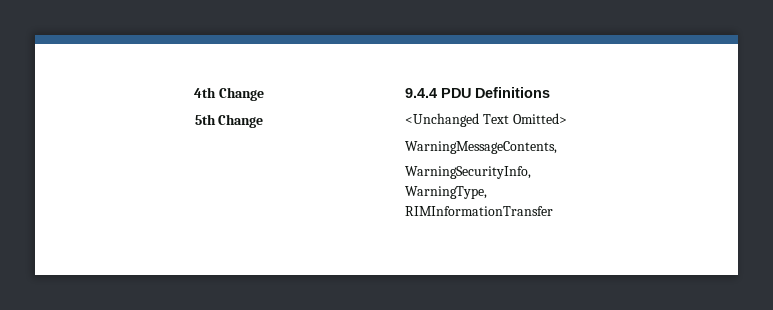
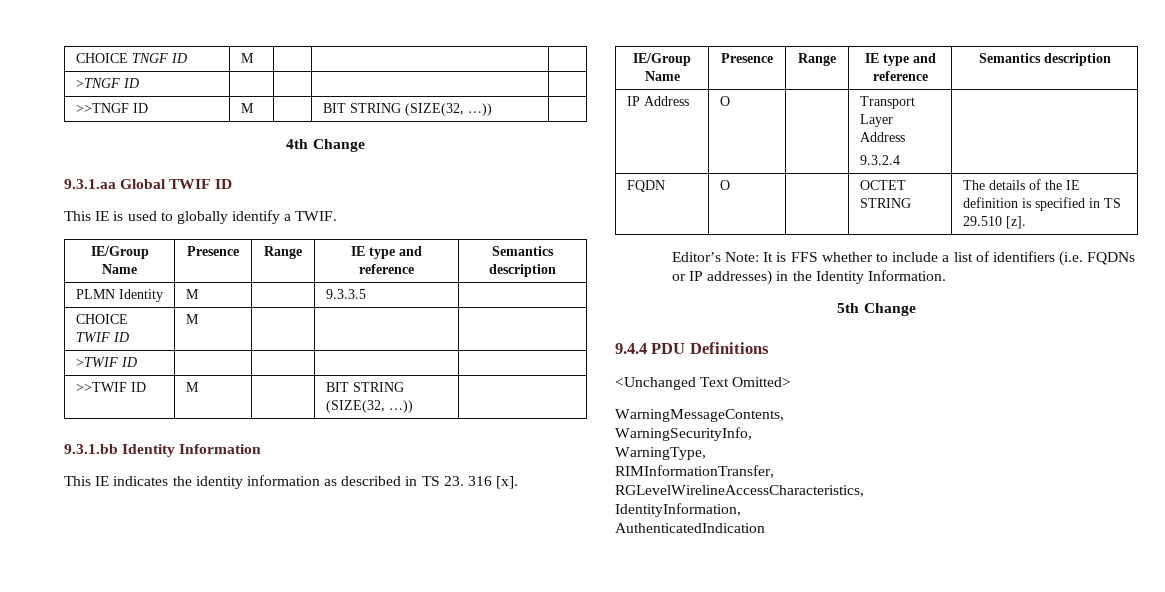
[194,87,264,101] 4th Change -> [75,53,187,63] [240,53,254,63] [75,78,139,88] [75,103,148,113] [240,103,254,113] [322,103,492,116] [286,139,365,152] [64,179,232,189] [64,210,338,224] [90,246,149,259] [102,264,137,274] [187,246,239,256] [264,246,302,259] [351,246,422,259] [359,264,414,274] [492,246,554,256] [489,264,556,277] [75,289,163,302] [185,289,199,299] [325,289,366,299] [75,314,128,324] [75,332,129,342] [185,314,199,324] [75,357,137,367] [75,382,146,392] [185,382,199,392] [325,382,404,392] [325,400,413,413] [64,444,262,457] [64,475,519,489] [633,53,691,66] [644,71,680,81] [721,53,773,63] [798,53,836,66] [864,53,936,66] [872,71,928,81] [978,53,1111,66] [626,96,689,106] [719,96,730,106] [859,96,915,109] [859,114,893,127] [859,132,905,142] [859,155,900,165] [626,180,665,192] [719,180,730,190] [859,180,906,190] [859,198,911,208] [962,179,1080,190] [962,197,1121,211] [962,216,1026,229] [671,251,1136,266] [671,270,947,285] CHOICE TNGF ID | M | | | // >TNGF ID | | | | // >>TNGF ID | M | | BIT STRING (SIZE(32, …)) | // 4th Change // 9.3.1.aa Global TWIF ID // This IE is used to globally identify a TWIF. // IE/Group Name | Presence | Range | IE type and reference | Semantics description // PLMN Identity | M | | 9.3.3.5 | // CHOICE TWIF ID | M | | | // >TWIF ID | | | | // >>TWIF ID | M | | BIT STRING (SIZE(32, …)) | // 9.3.1.bb Identity Information // This IE indicates the identity information as described in TS 23. 316 [x]. // IE/Group Name | Presence | Range | IE type and reference | Semantics description // IP Address | O | | Transport Layer Address // 9.3.2.4 | // FQDN | O | | OCTET STRING | The details of the IE definition is specified in TS 29.510 [z]. // Editor’s Note: It is FFS whether to include a list of identifiers (i.e. FQDNs or IP addresses) in the Identity Information.
[405,206,553,216] RIMInformationTransfer -> [615,465,774,478] [615,485,864,497] [615,503,741,517] [615,523,765,533] RIMInformationTransfer, // RGLevelWirelineAccessCharacteristics, // IdentityInformation, // AuthenticatedIndication

